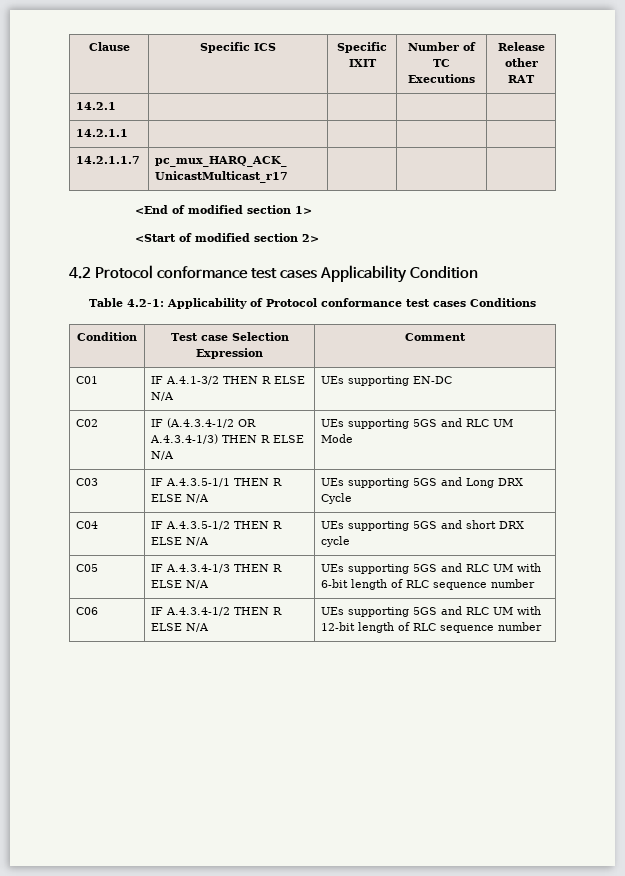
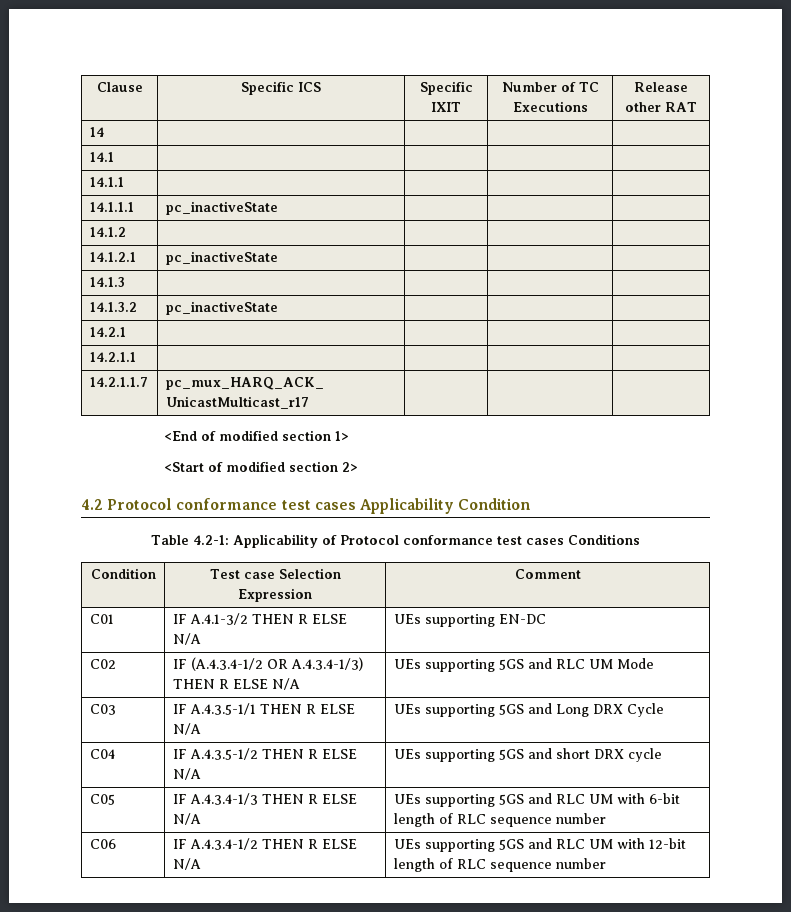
(535, 79) none -> [89,127,104,137] [89,152,114,162] [89,177,124,187] [89,202,134,212] [165,201,278,215] [89,227,126,237] [89,252,136,262] [165,251,278,265] [89,277,125,287] [89,302,137,312] [165,301,278,315] // 14 | | | | // 14.1 | | | | // 14.1.1 | | | | // 14.1.1.1 | pc_inactiveState | | | // 14.1.2 | | | | // 14.1.2.1 | pc_inactiveState | | | // 14.1.3 | | | | // 14.1.3.2 | pc_inactiveState | | |

